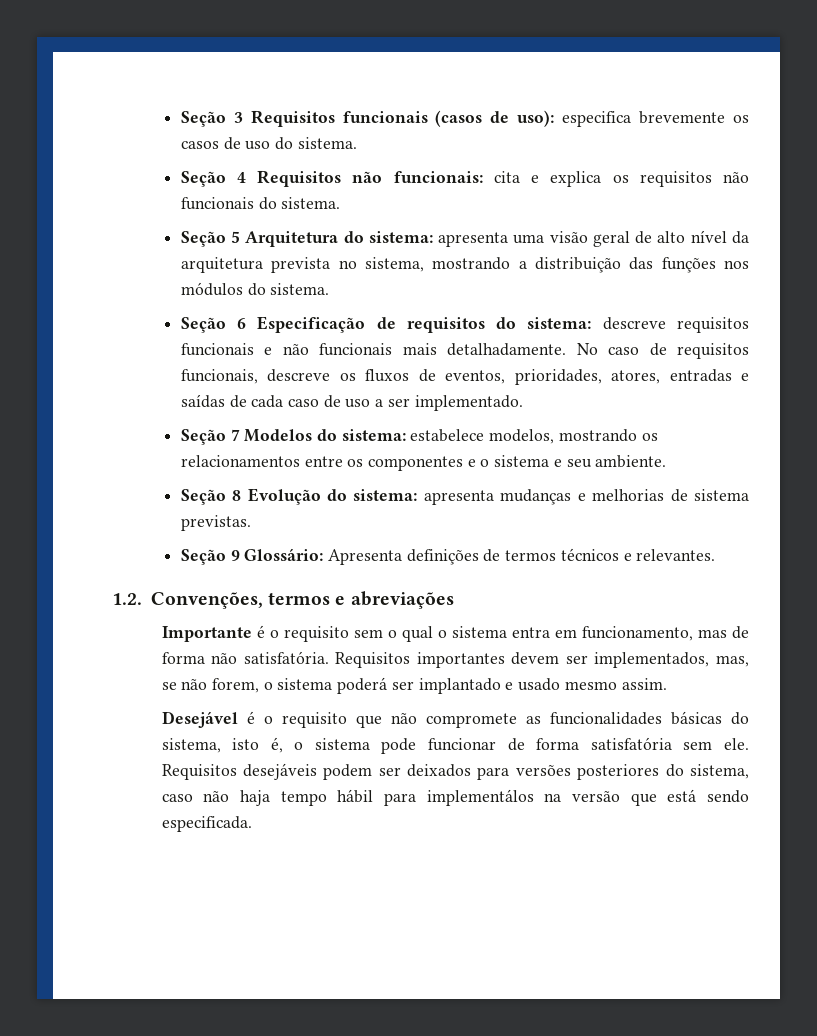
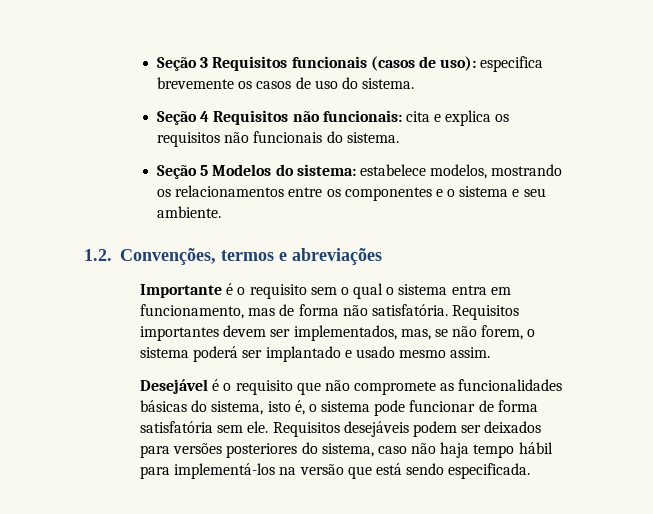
[245,230,750,247] [180,257,749,273] [180,282,330,296] [180,316,750,333] [180,343,749,359] [180,369,749,385] [180,394,523,411] [180,429,240,445] Arquitetura do sistema: apresenta uma visão geral de alto nível da arquitetura prevista no sistema, mostrando a distribuição das funções nos módulos do sistema. // Seção 6 Especificação de requisitos do sistema: descreve requisitos funcionais e não funcionais mais detalhadamente. No caso de requisitos funcionais, descreve os fluxos de eventos, prioridades, atores, entradas e saídas de cada caso de uso a ser implementado. // Seção 7 -> (209, 170) none
[180,488,750,505] [180,515,251,531] [180,548,716,565] // Seção 8 Evolução do sistema: apresenta mudanças e melhorias de sistema previstas. // Seção 9 Glossário: Apresenta definições de termos técnicos e relevantes. -> (221, 212) none
[426,789,534,806] implementálos -> [174,463,276,479] implementá-los

